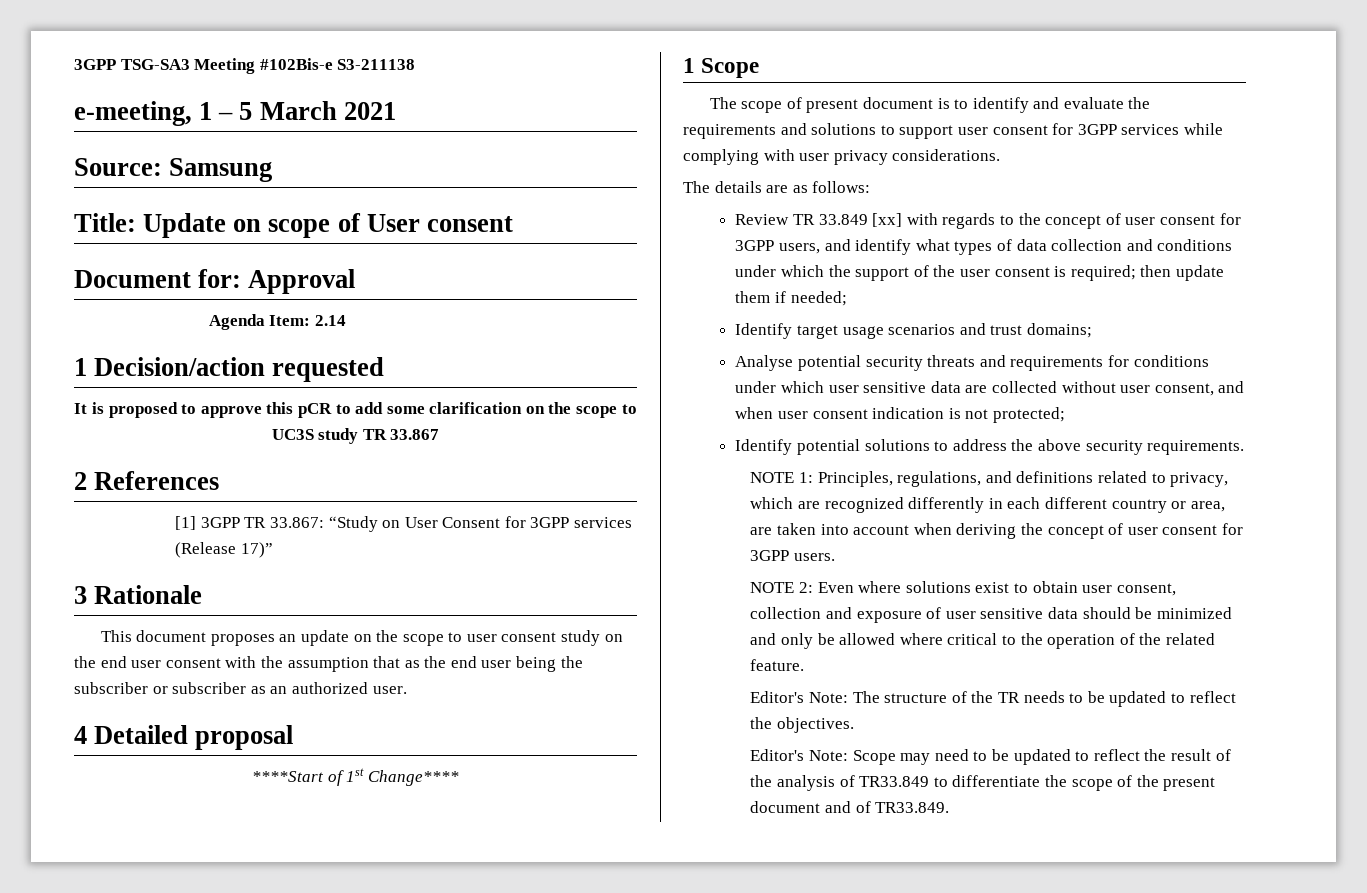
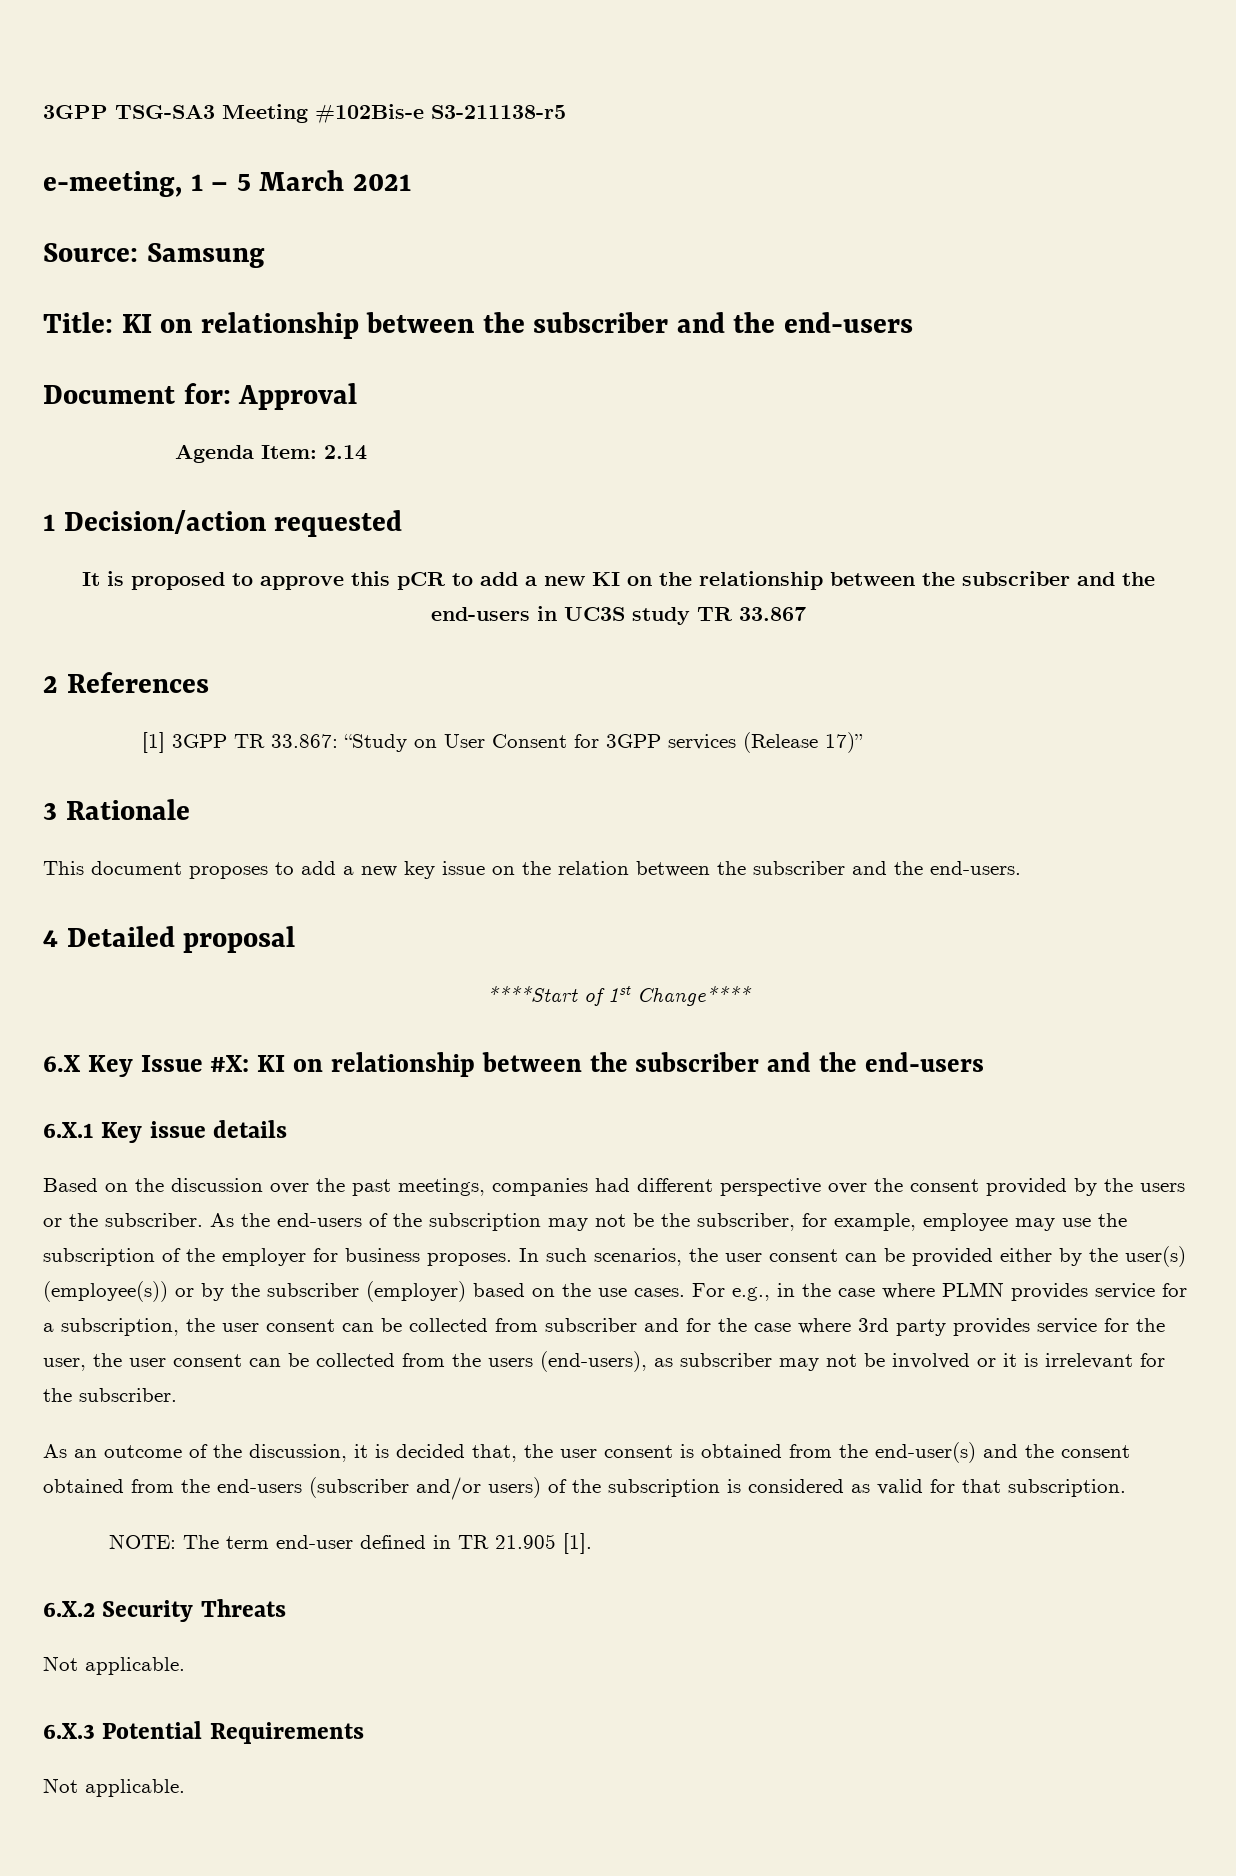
[337,59,416,70] S3-211138 -> [431,105,566,119] S3-211138-r5
[143,213,513,238] Update on scope of User consent -> [121,312,913,339] KI on relationship between the subscriber and the end-users
[386,402,637,418] some clarification on the scope to -> [524,571,1155,590] [430,606,557,621] a new KI on the relationship between the subscriber and the end-users in
[279,630,623,646] [74,656,583,672] [74,682,407,694] an update on the scope to user consent study on the end user consent with the assumption that as the end user being the subscriber or subscriber as an authorized user. -> [275,861,1021,879] to add a new key issue on the relation between the subscriber and the end-users.
[683,58,760,78] [709,97,1151,113] [683,123,1223,139] [683,149,1001,165] [683,181,871,193] [735,213,1241,229] [735,239,1233,255] [735,265,1224,281] [735,291,847,306] [735,323,1092,339] [735,355,1209,371] [735,381,1245,396] [735,407,1065,423] [735,439,1245,455] [750,471,1229,487] [750,497,1225,513] [750,523,1243,539] [750,550,836,561] [750,581,1176,596] [750,607,1232,623] [750,633,1215,649] [750,659,805,671] [750,691,1236,707] [750,717,855,733] [750,749,1231,765] [750,775,1216,791] [750,801,950,813] 1 Scope // The scope of present document is to identify and evaluate the requirements and solutions to support user consent for 3GPP services while complying with user privacy considerations. // The details are as follows: // Review TR 33.849 [xx] with regards to the concept of user consent for 3GPP users, and identify what types of data collection and conditions under which the support of the user consent is required; then update them if needed; // Identify target usage scenarios and trust domains; // Analyse potential security threats and requirements for conditions under which user sensitive data are collected without user consent, and when user consent indication is not protected; // Identify potential solutions to address the above security requirements. // NOTE 1: Principles, regulations, and definitions related to privacy, which are recognized differently in each different country or area, are taken into account when deriving the concept of user consent for 3GPP users. // NOTE 2: Even where solutions exist to obtain user consent, collection and exposure of user sensitive data should be minimized and only be allowed where critical to the operation of the related feature. // Editor's Note: The structure of the TR needs to be updated to reflect the objectives. // Editor's Note: Scope may need to be updated to reflect the result of the analysis of TR33.849 to differentiate the scope of the present document and of TR33.849. -> [43,1052,984,1077] [43,1120,287,1143] [43,1178,1185,1196] [43,1213,1127,1231] [43,1246,1186,1267] [43,1281,1187,1302] [43,1318,1165,1336] [43,1351,1165,1372] [43,1388,177,1402] [43,1442,1130,1463] [43,1477,1126,1500] [109,1533,593,1554] [43,1599,286,1622] [43,1656,185,1675] [43,1721,364,1744] [43,1778,185,1797] 6.X Key Issue #X: KI on relationship between the subscriber and the end-users // 6.X.1 Key issue details // Based on the discussion over the past meetings, companies had different perspective over the consent provided by the users or the subscriber. As the end-users of the subscription may not be the subscriber, for example, employee may use the subscription of the employer for business proposes. In such scenarios, the user consent can be provided either by the user(s) (employee(s)) or by the subscriber (employer) based on the use cases. For e.g., in the case where PLMN provides service for a subscription, the user consent can be collected from subscriber and for the case where 3rd party provides service for the user, the user consent can be collected from the users (end-users), as subscriber may not be involved or it is irrelevant for the subscriber. // As an outcome of the discussion, it is decided that, the user consent is obtained from the end-user(s) and the consent obtained from the end-users (subscriber and/or users) of the subscription is considered as valid for that subscription. // NOTE: The term end-user defined in TR 21.905 [1]. // 6.X.2 Security Threats // Not applicable. // 6.X.3 Potential Requirements // Not applicable.

